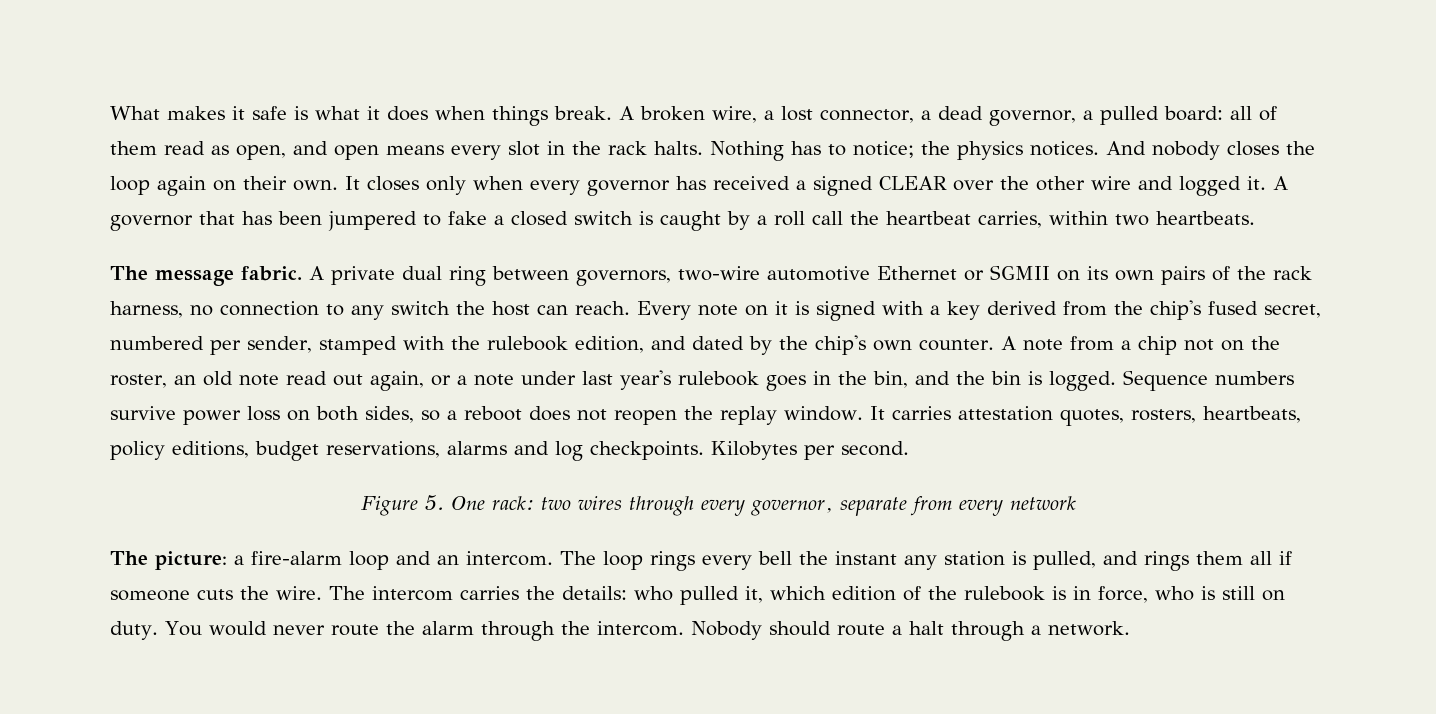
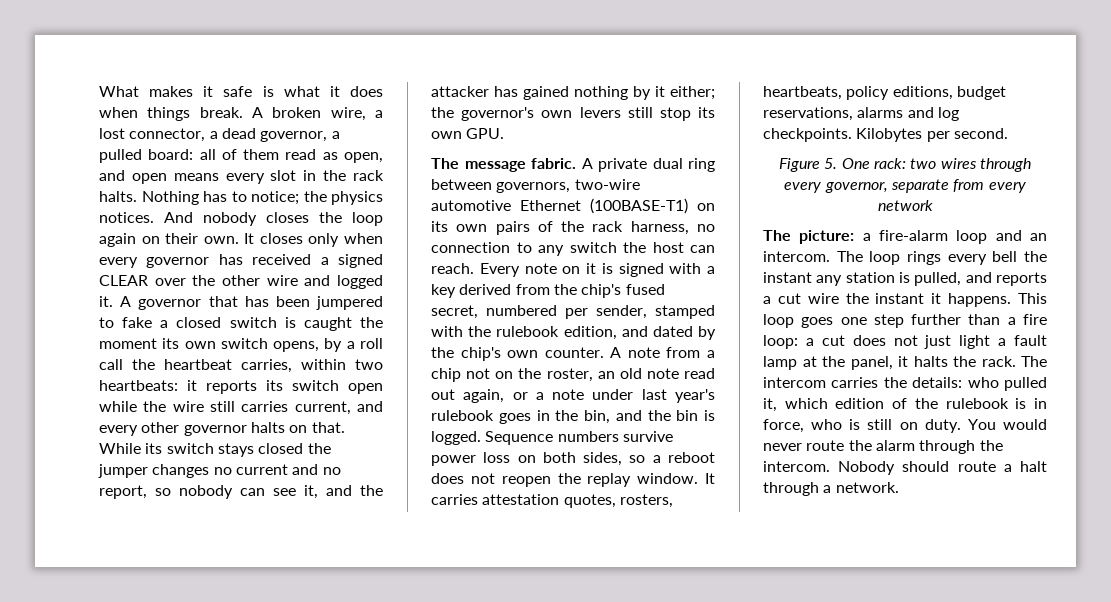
(721, 221) none -> [360,317,383,328] [99,338,320,352] the moment its own switch opens,
[1156,211,1255,225] heartbeats. -> [99,380,383,394] [99,401,383,415] [99,422,345,436] [99,443,331,457] [98,464,341,478] [99,485,383,499] [431,86,715,100] [431,107,715,121] [431,128,505,139] heartbeats: it reports its switch open while the wire still carries current, and every other governor halts on that. While its switch stays closed the jumper changes no current and no report, so nobody can see it, and the attacker has gained nothing by it either; the governor's own levers still stop its own GPU.
[964,265,1050,281] or SGMII -> [590,198,688,214] (100BASE-T1)
[1144,551,1292,571] [110,586,322,601] rings them all if someone cuts the wire. -> [996,272,1047,286] [763,293,1047,307] [763,314,1047,328] [763,335,1047,349] [763,356,1016,370] reports a cut wire the instant it happens. This loop goes one step further than a fire loop: a cut does not just light a fault lamp at the panel, it halts the rack.

